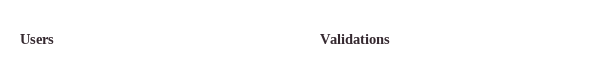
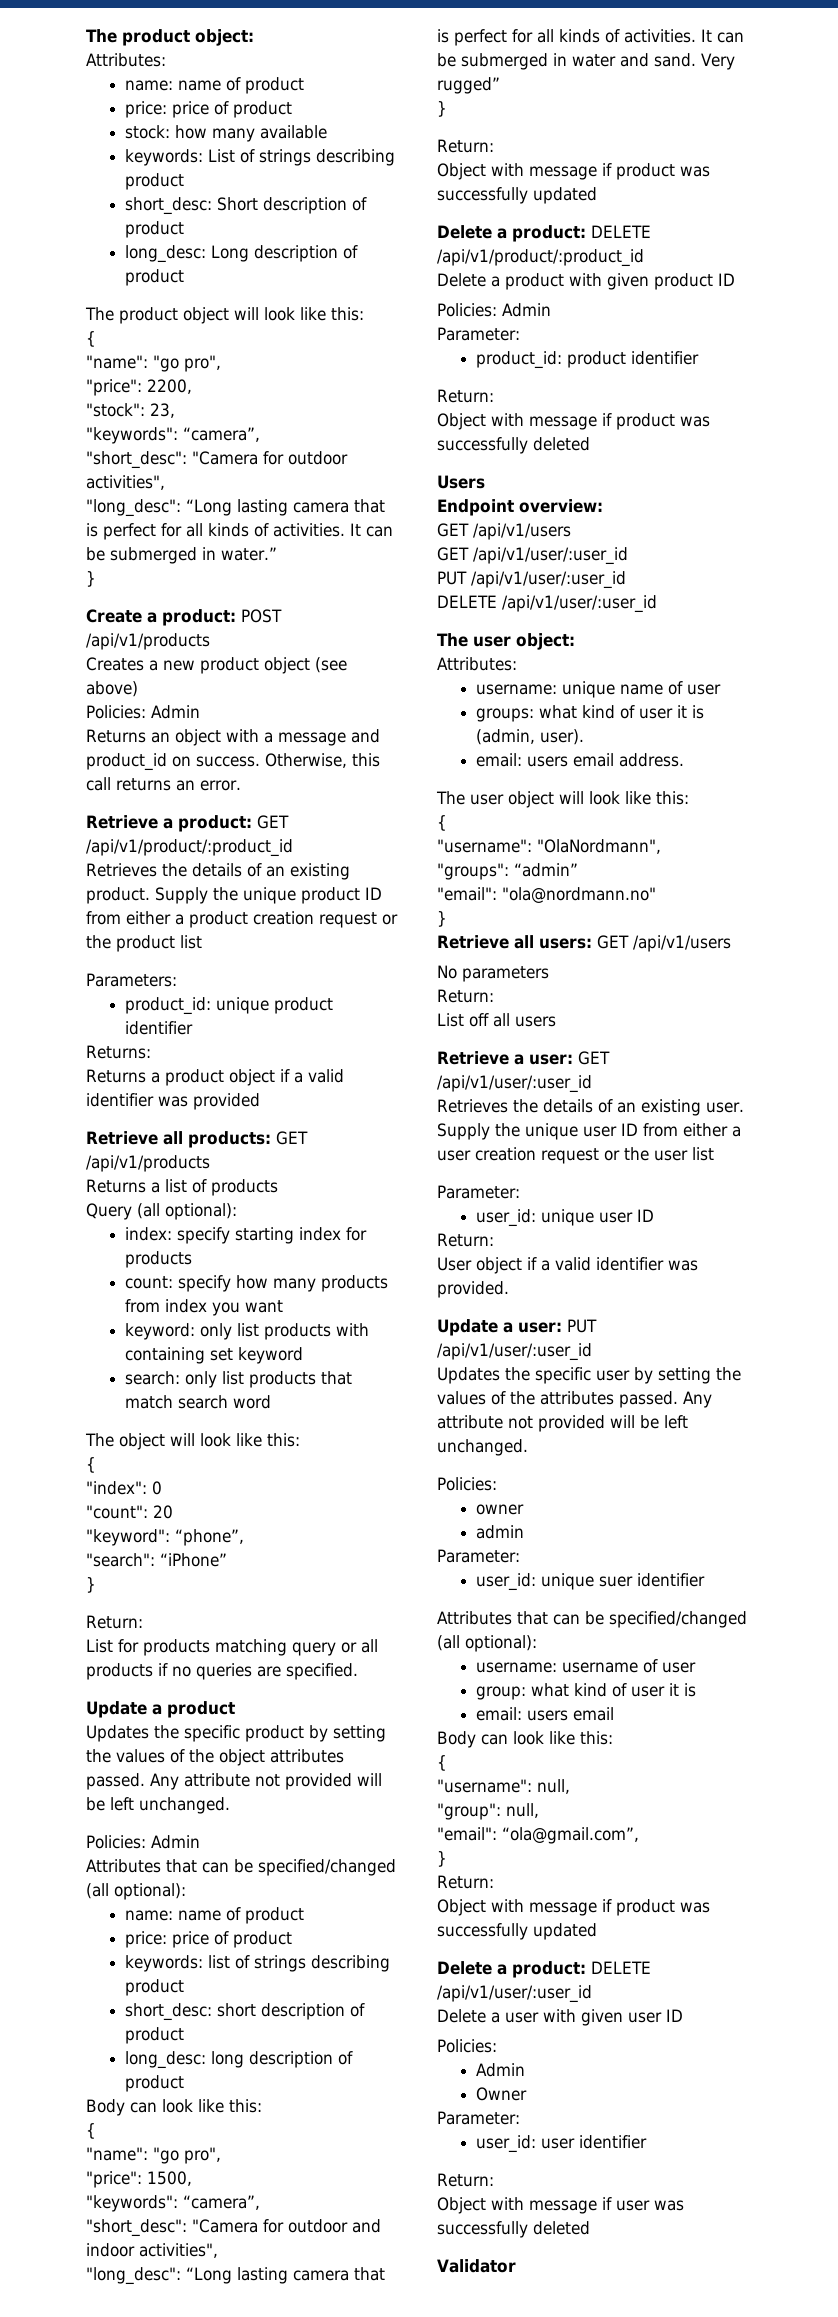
[20,34,54,44] [320,34,390,44] Users // Validations -> [86,29,254,46] [86,53,166,67] [124,77,304,94] [124,101,292,118] [124,125,327,142] [124,149,395,166] [124,173,184,190] [124,197,367,215] [124,221,184,238] [124,245,358,263] [124,269,184,286] [85,307,364,324] [86,331,96,347] [86,355,221,372] [86,379,192,396] [86,403,175,418] [86,427,260,444] [86,451,348,469] [86,475,165,490] [86,499,385,517] [86,523,393,540] [86,547,277,564] [86,571,96,587] [86,609,282,626] [86,633,210,650] [86,657,347,674] [86,681,138,697] [86,705,200,719] [86,729,380,746] [86,753,380,771] [86,777,241,791] [86,815,289,832] [86,839,293,857] [86,863,350,880] [86,887,382,904] [86,911,398,928] [86,935,202,952] [86,973,177,987] [124,997,333,1015] [124,1021,193,1035] [86,1045,151,1059] [86,1069,344,1086] [86,1093,260,1110] [86,1131,308,1148] [86,1155,210,1172] [86,1179,278,1196] [86,1203,237,1220] [124,1227,367,1244] [124,1251,192,1268] [124,1275,388,1292] [124,1299,283,1316] [124,1323,369,1340] [124,1347,303,1364] [124,1371,352,1388] [124,1395,271,1409] [85,1433,300,1450] [86,1457,96,1473] [86,1481,162,1495] [86,1505,173,1519] [86,1529,244,1546] [86,1553,227,1567] [86,1577,96,1593] [86,1615,143,1629] [86,1639,378,1656] [86,1663,358,1680] [86,1701,235,1718] [86,1725,386,1742] [86,1749,344,1766] [86,1773,382,1790] [86,1797,230,1814] [86,1835,200,1849] [86,1859,396,1876] [86,1883,186,1900] [124,1907,304,1924] [124,1931,292,1948] [124,1955,390,1972] [124,1979,184,1996] [124,2003,365,2021] [124,2027,184,2044] [124,2051,353,2069] [124,2075,184,2092] [86,2099,262,2116] [86,2123,96,2139] [86,2147,221,2164] [86,2171,192,2188] [86,2195,260,2212] [86,2219,381,2237] [86,2243,218,2258] [86,2267,385,2285] [437,29,744,46] [437,53,735,70] [437,77,500,94] [437,101,447,117] [437,139,494,153] [437,163,710,180] [437,187,597,204] [437,225,651,242] [437,249,644,267] [437,273,735,290] [437,303,551,317] [437,327,520,341] [475,351,699,369] [437,389,494,403] [437,413,710,430] [437,437,590,454] [437,475,485,489] [437,499,603,516] [437,523,571,540] [437,547,628,565] [437,571,626,589] [437,595,657,613] [437,633,575,650] [437,657,517,671] [475,681,721,698] [475,705,704,722] [475,729,584,745] [475,753,684,767] [436,791,689,808] [437,815,447,831] [437,839,661,854] [437,863,578,880] [437,887,656,903] [437,911,447,927] [437,935,731,952] [437,965,549,982] [437,989,494,1003] [437,1013,556,1027] [437,1051,610,1065] [437,1075,592,1093] [437,1099,744,1116] [437,1123,741,1140] [437,1147,714,1164] [437,1185,520,1199] [475,1209,654,1227] [437,1233,494,1247] [437,1257,698,1274] [437,1281,509,1298] [437,1319,597,1336] [437,1343,592,1361] [437,1367,741,1384] [437,1391,712,1408] [437,1415,688,1432] [437,1439,528,1456] [437,1477,497,1491] [475,1504,524,1515] [475,1525,524,1539] [437,1549,520,1563] [475,1573,705,1591] [437,1611,747,1628] [437,1635,537,1652] [475,1659,696,1673] [475,1683,696,1700] [475,1707,614,1721] [437,1731,613,1748] [437,1755,447,1771] [437,1779,570,1794] [437,1803,539,1820] [437,1827,639,1844] [437,1851,447,1867] [437,1875,494,1889] [437,1899,710,1916] [437,1923,597,1940] [437,1961,651,1978] [437,1985,592,2003] [437,2009,683,2026] [437,2039,497,2053] [475,2063,525,2077] [475,2087,527,2101] [437,2111,520,2125] [475,2135,647,2153] [437,2173,494,2187] [437,2197,684,2214] [437,2221,590,2238] [437,2259,516,2273] The product object: // Attributes: // name: name of product // price: price of product // stock: how many available // keywords: List of strings describing product // short_desc: Short description of product // long_desc: Long description of product // The product object will look like this: // { // "name": "go pro", // "price": 2200, // "stock": 23, // "keywords": “camera”, // "short_desc": "Camera for outdoor activities", // "long_desc": “Long lasting camera that is perfect for all kinds of activities. It can be submerged in water.” // } // Create a product: POST /api/v1/products // Creates a new product object (see above) // Policies: Admin // Returns an object with a message and product_id on success. Otherwise, this call returns an error. // Retrieve a product: GET /api/v1/product/:product_id // Retrieves the details of an existing product. Supply the unique product ID from either a product creation request or the product list // Parameters: // product_id: unique product identifier // Returns: // Returns a product object if a valid identifier was provided // Retrieve all products: GET /api/v1/products // Returns a list of products // Query (all optional): // index: specify starting index for products // count: specify how many products from index you want // keyword: only list products with containing set keyword // search: only list products that match search word // The object will look like this: // { // "index": 0 // "count": 20 // "keyword": “phone”, // "search": “iPhone” // } // Return: // List for products matching query or all products if no queries are specified. // Update a product // Updates the specific product by setting the values of the object attributes passed. Any attribute not provided will be left unchanged. // Policies: Admin // Attributes that can be specified/changed (all optional): // name: name of product // price: price of product // keywords: list of strings describing product // short_desc: short description of product // long_desc: long description of product // Body can look like this: // { // "name": "go pro", // "price": 1500, // "keywords": “camera”, // "short_desc": "Camera for outdoor and indoor activities", // "long_desc": “Long lasting camera that is perfect for all kinds of activities. It can be submerged in water and sand. Very rugged” // } // Return: // Object with message if product was successfully updated // Delete a product: DELETE /api/v1/product/:product_id // Delete a product with given product ID // Policies: Admin // Parameter: // product_id: product identifier // Return: // Object with message if product was successfully deleted // Users // Endpoint overview: // GET /api/v1/users // GET /api/v1/user/:user_id // PUT /api/v1/user/:user_id // DELETE /api/v1/user/:user_id // The user object: // Attributes: // username: unique name of user // groups: what kind of user it is (admin, user). // email: users email address. // The user object will look like this: // { // "username": "OlaNordmann", // "groups": “admin” // "email": "ola@nordmann.no" // } // Retrieve all users: GET /api/v1/users // No parameters // Return: // List off all users // Retrieve a user: GET /api/v1/user/:user_id // Retrieves the details of an existing user. Supply the unique user ID from either a user creation request or the user list // Parameter: // user_id: unique user ID // Return: // User object if a valid identifier was provided. // Update a user: PUT /api/v1/user/:user_id // Updates the specific user by setting the values of the attributes passed. Any attribute not provided will be left unchanged. // Policies: // owner // admin // Parameter: // user_id: unique suer identifier // Attributes that can be specified/changed (all optional): // username: username of user // group: what kind of user it is // email: users email // Body can look like this: // { // "username": null, // "group": null, // "email": “ola@gmail.com”, // } // Return: // Object with message if product was successfully updated // Delete a product: DELETE /api/v1/user/:user_id // Delete a user with given user ID // Policies: // Admin // Owner // Parameter: // user_id: user identifier // Return: // Object with message if user was successfully deleted // Validator

